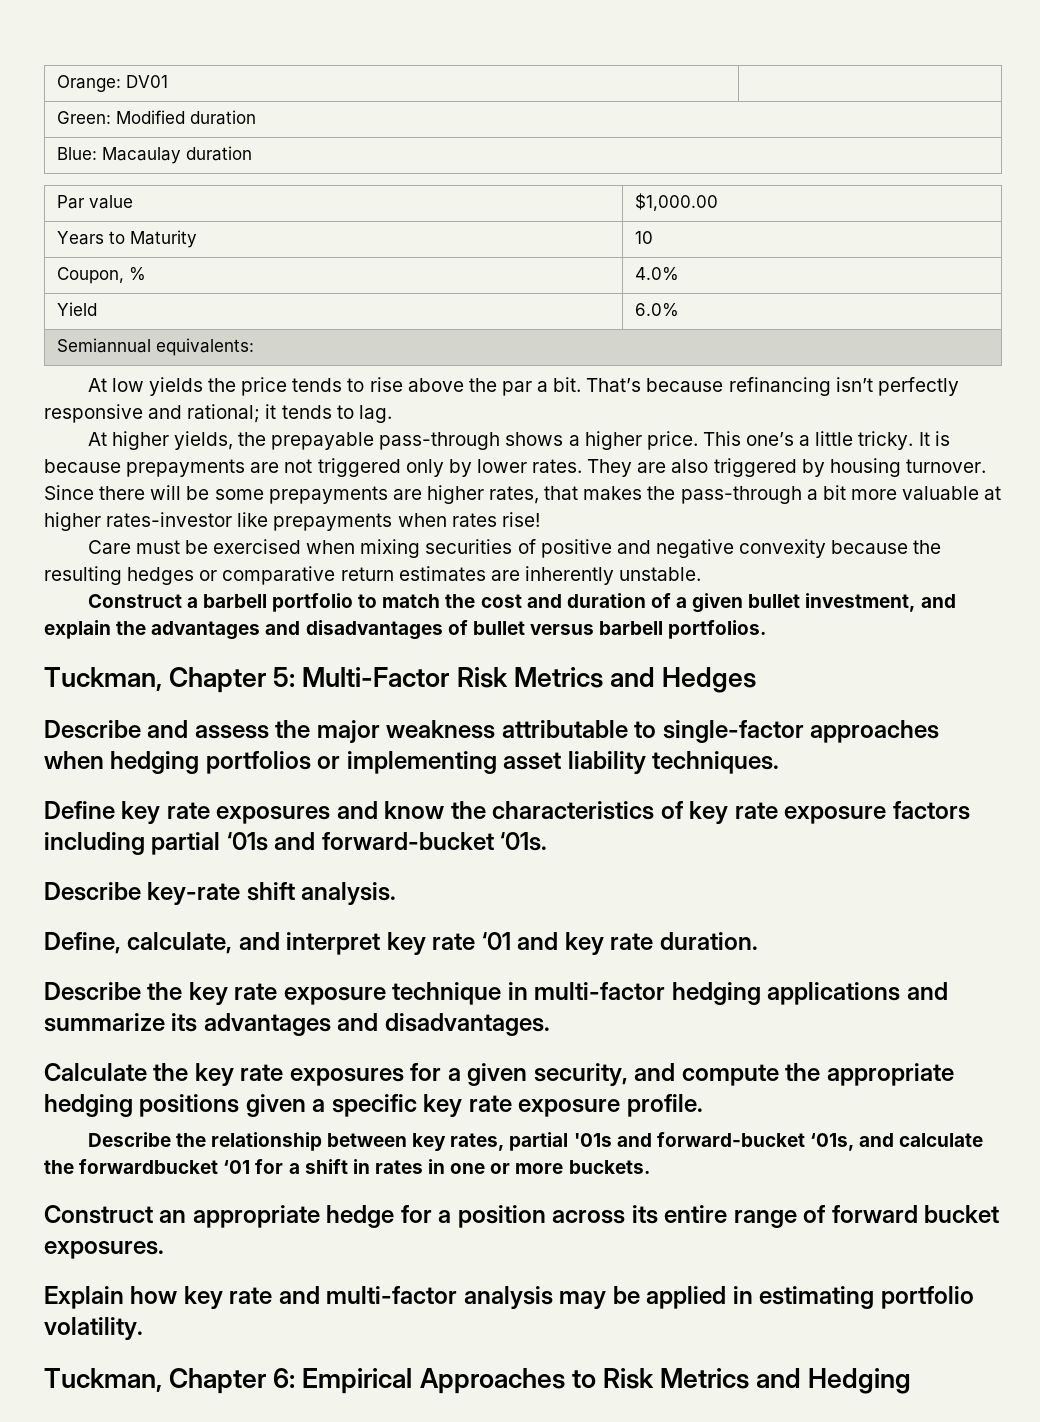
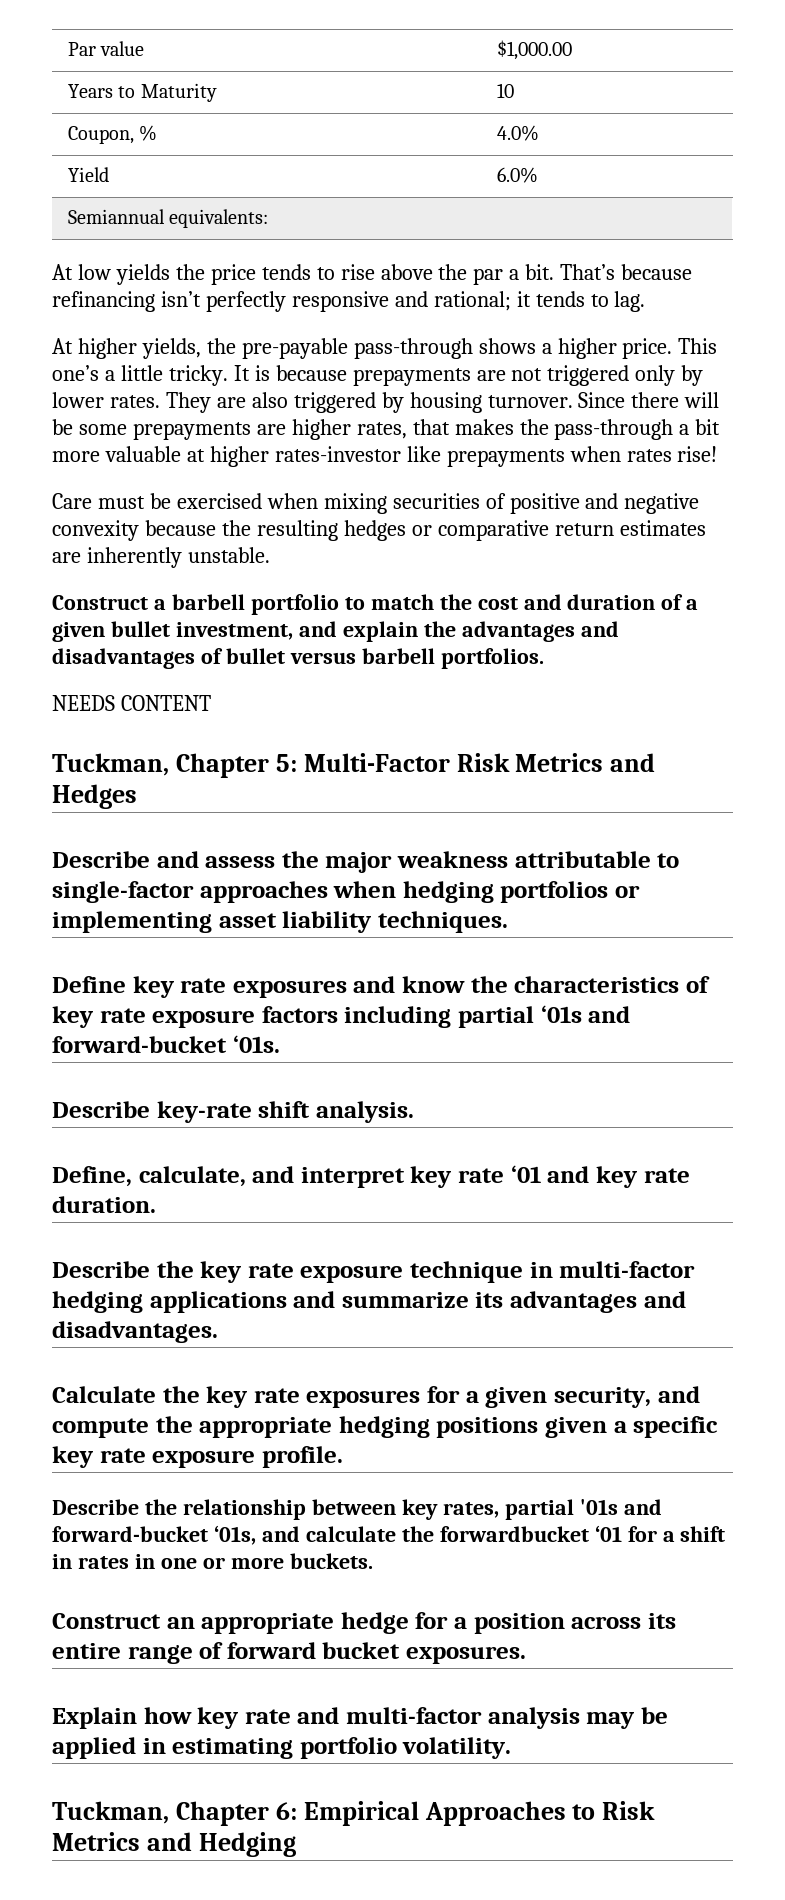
[57,75,169,92] [57,110,257,125] [57,146,253,164] Orange: DV01 | // Green: Modified duration // Blue: Macaulay duration // -> (67, 49) none
[271,432,375,450] prepayable -> [241,338,348,359] pre-payable
(767, 629) none -> [52,695,211,711] // NEEDS CONTENT

